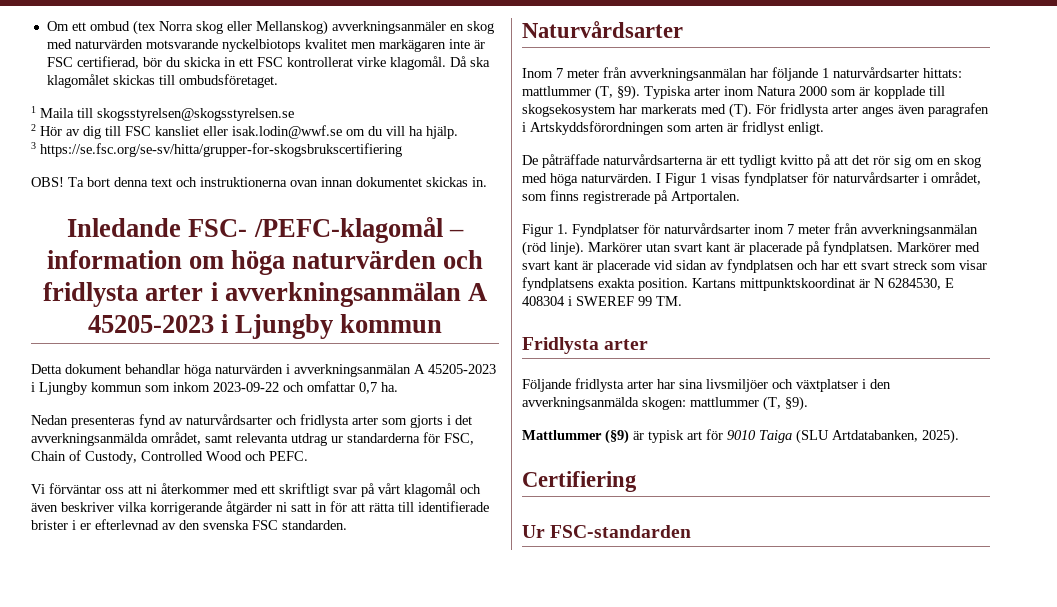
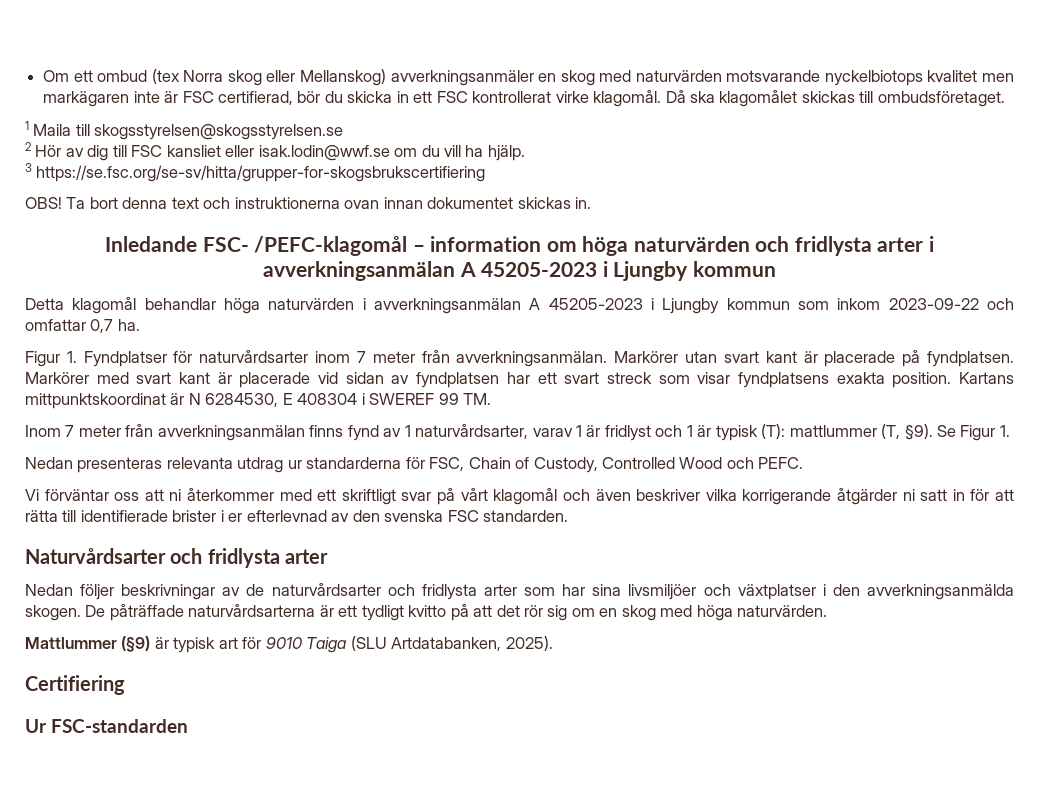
[65,364,121,374] dokument -> [72,297,137,314] klagomål
[31,414,472,428] [31,432,232,446] Nedan presenteras fynd av naturvårdsarter och fridlysta arter som gjorts i det avverkningsanmälda området, samt -> [25,350,1015,367] [25,372,1015,388] [25,393,492,409] [25,424,1010,441] [25,457,163,473] Figur 1. Fyndplatser för naturvårdsarter inom 7 meter från avverkningsanmälan. Markörer utan svart kant är placerade på fyndplatsen. Markörer med svart kant är placerade vid sidan av fyndplatsen har ett svart streck som visar fyndplatsens exakta position. Kartans mittpunktskoordinat är N 6284530, E 408304 i SWEREF 99 TM. // Inom 7 meter från avverkningsanmälan finns fynd av 1 naturvårdsarter, varav 1 är fridlyst och 1 är typisk (T): mattlummer (T, §9). Se Figur 1. // Nedan presenteras
[522,67,962,81] [522,85,945,100] [522,103,989,118] [522,121,824,135] // Inom 7 meter från avverkningsanmälan har följande 1 naturvårdsarter hittats: mattlummer (T, §9). Typiska arter inom Natura 2000 som är kopplade till skogsekosystem har markerats med (T). För fridlysta arter anges även paragrafen i Artskyddsförordningen som arten är fridlyst enligt. // -> [170,548,328,568] [25,583,1015,600] [25,605,81,621] och fridlysta arter // Nedan följer beskrivningar av de naturvårdsarter och fridlysta arter som har sina livsmiljöer och växtplatser i den avverkningsanmälda skogen.
[656,172,981,186] [522,190,740,204] [522,223,978,237] [522,241,980,256] [522,259,987,273] [522,277,954,291] [522,296,682,306] [522,337,649,354] [522,378,891,392] [522,396,808,411] I Figur 1 visas fyndplatser för naturvårdsarter i området, som finns registrerade på Artportalen. // Figur 1. Fyndplatser för naturvårdsarter inom 7 meter från avverkningsanmälan (röd linje). Markörer utan svart kant är placerade på fyndplatsen. Markörer med svart kant är placerade vid sidan av fyndplatsen och har ett svart streck som visar fyndplatsens exakta position. Kartans mittpunktskoordinat är N 6284530, E 408304 i SWEREF 99 TM. // Fridlysta arter // Följande fridlysta arter har sina livsmiljöer och växtplatser i den avverkningsanmälda skogen: mattlummer (T, §9). -> (828, 611) none

